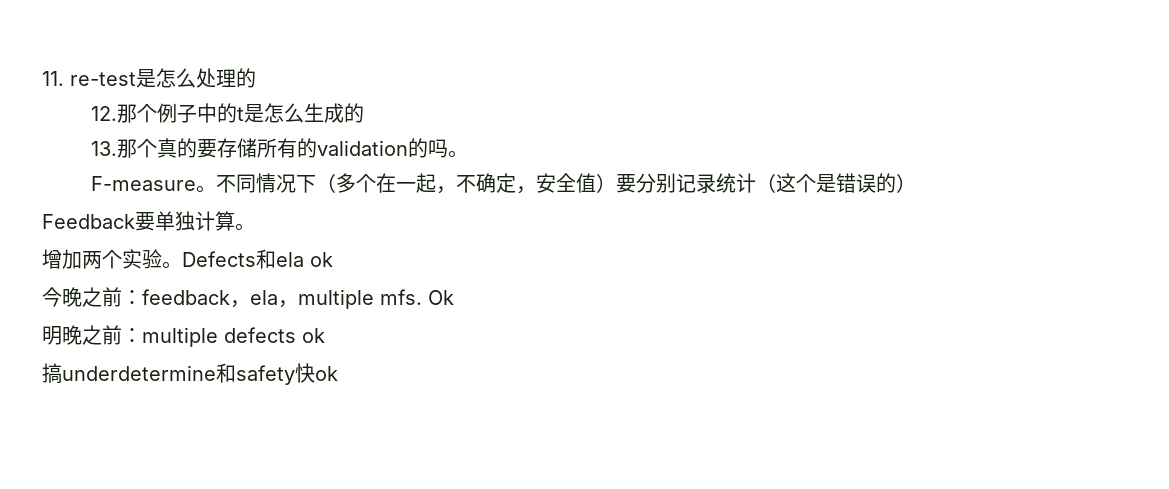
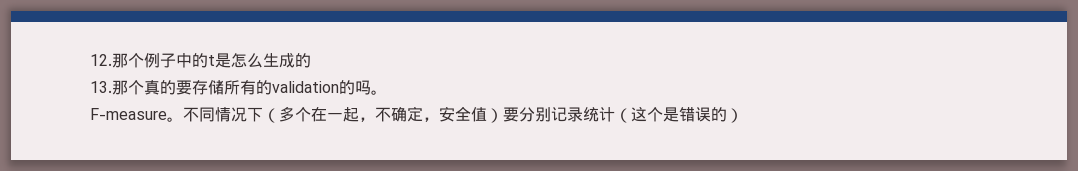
[42,68,256,88] 11. re-test是怎么处理的 // -> (89, 60) none
[42,211,255,231] [42,249,333,269] [42,287,454,309] [42,325,325,347] [42,363,338,385] // Feedback要单独计算。 // 增加两个实验。Defects和ela ok // 今晚之前：feedback，ela，multiple mfs. Ok // 明晚之前：multiple defects ok // 搞underdetermine和safety快ok -> (743, 115) none

